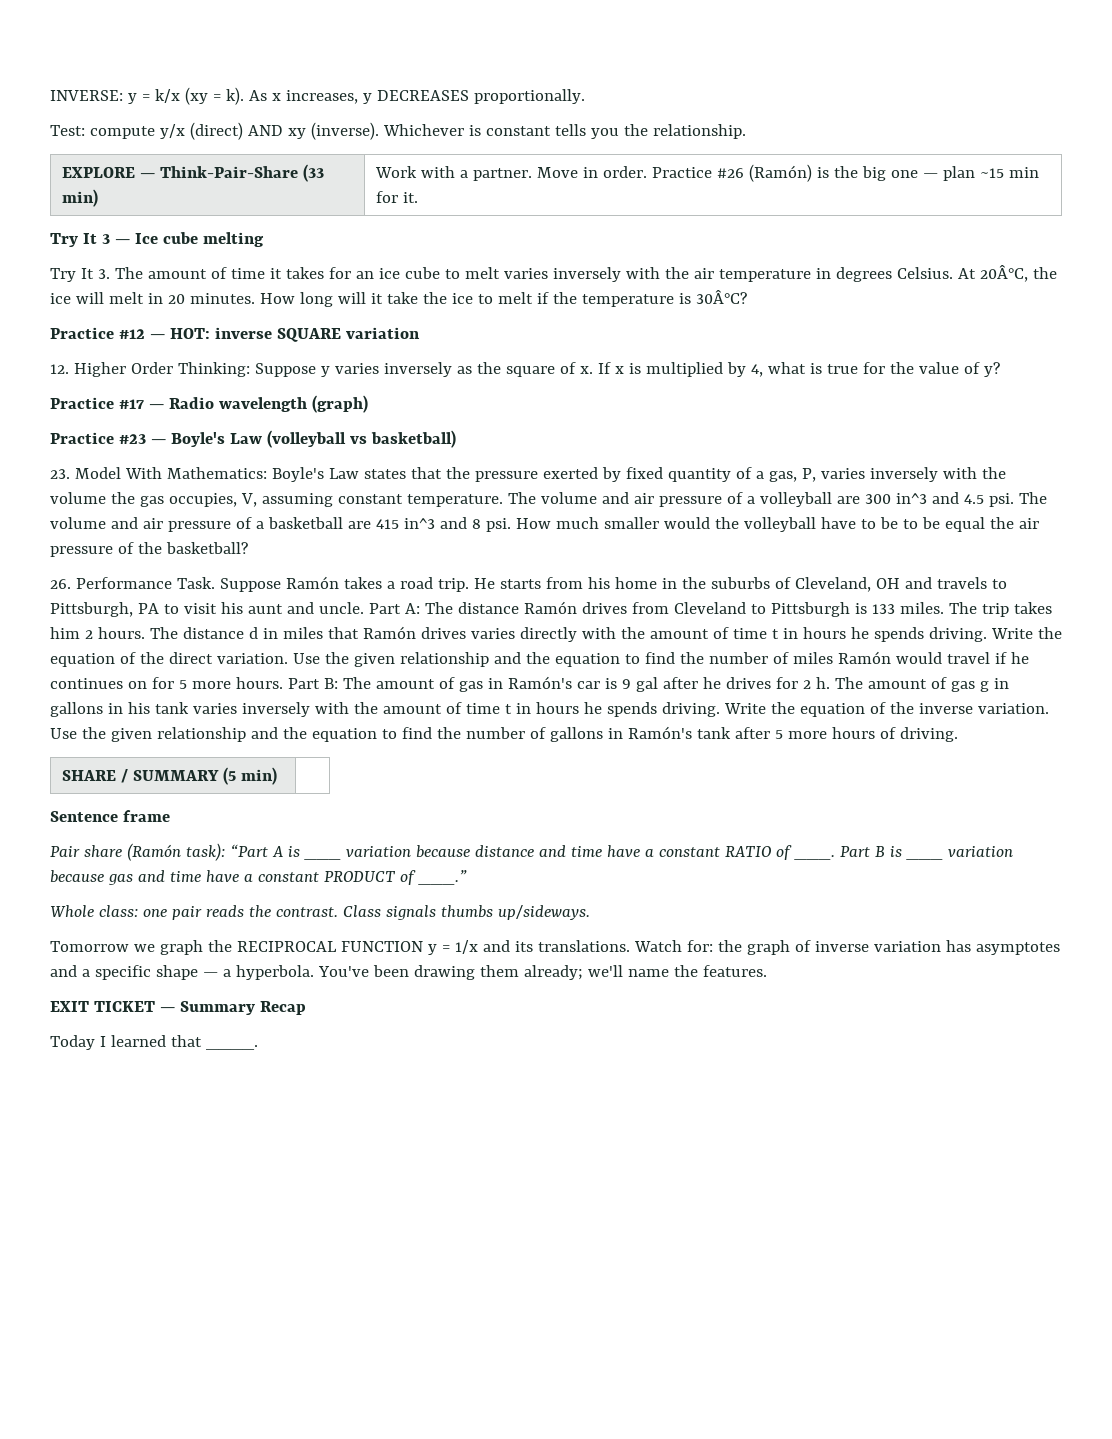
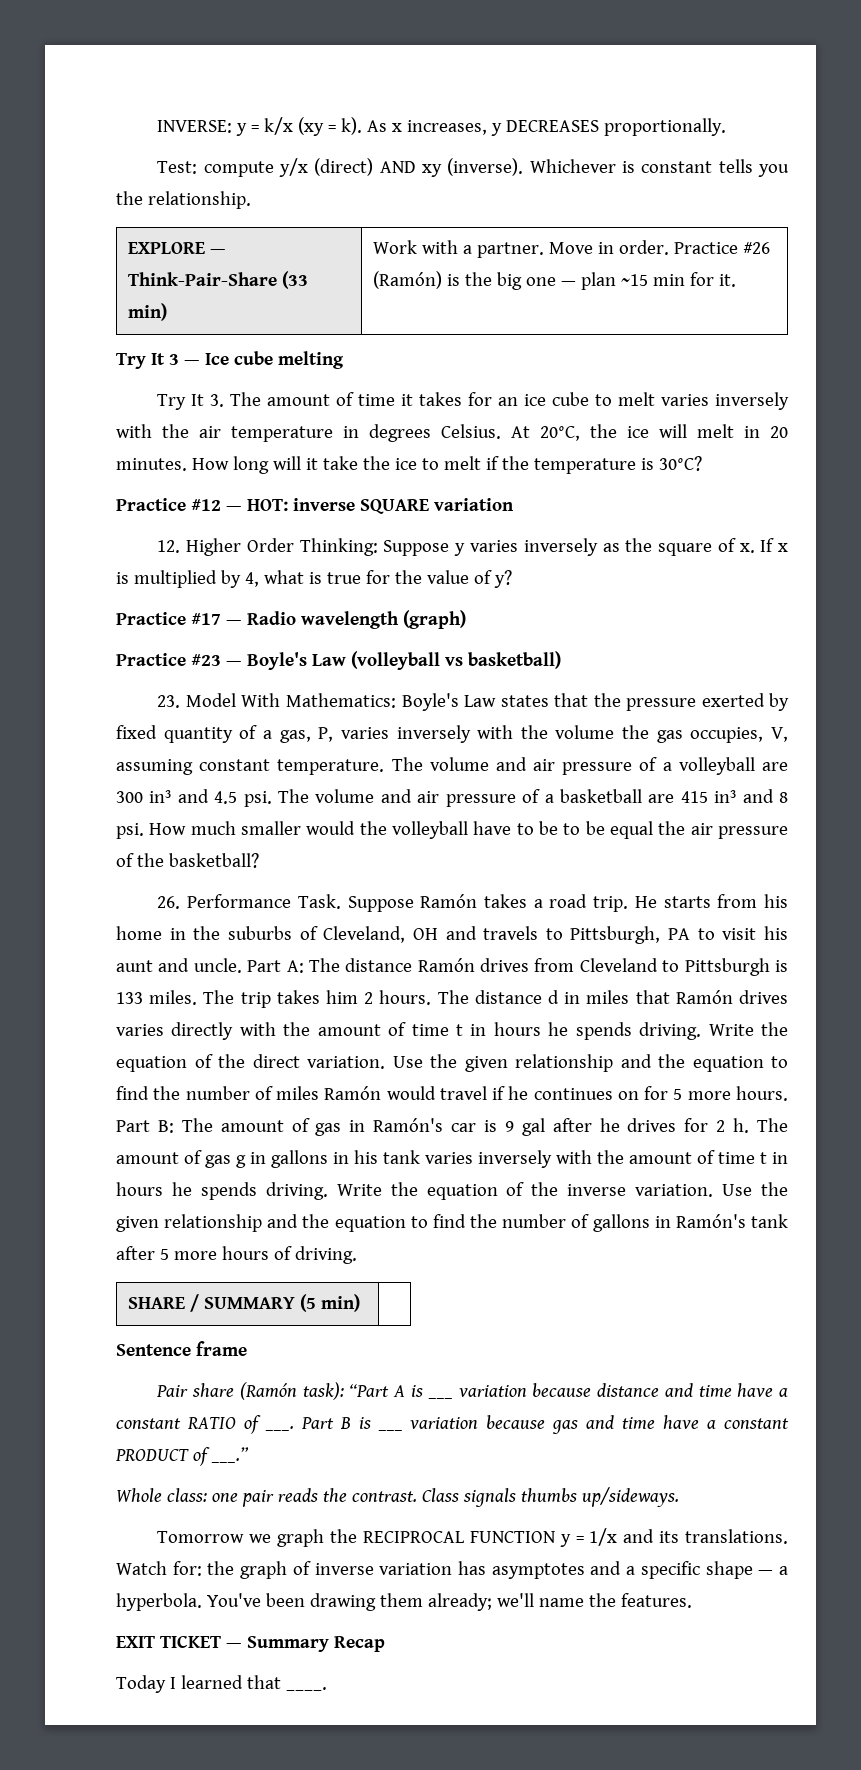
[979,265,1028,282] 20Â°C, -> [540,426,580,441] 20°C,
[695,290,747,304] 30Â°C? -> [658,456,702,471] 30°C?
[895,493,927,504] in^3 -> [149,790,172,803] in³
[403,518,435,529] in^3 -> [714,790,737,803] in³

